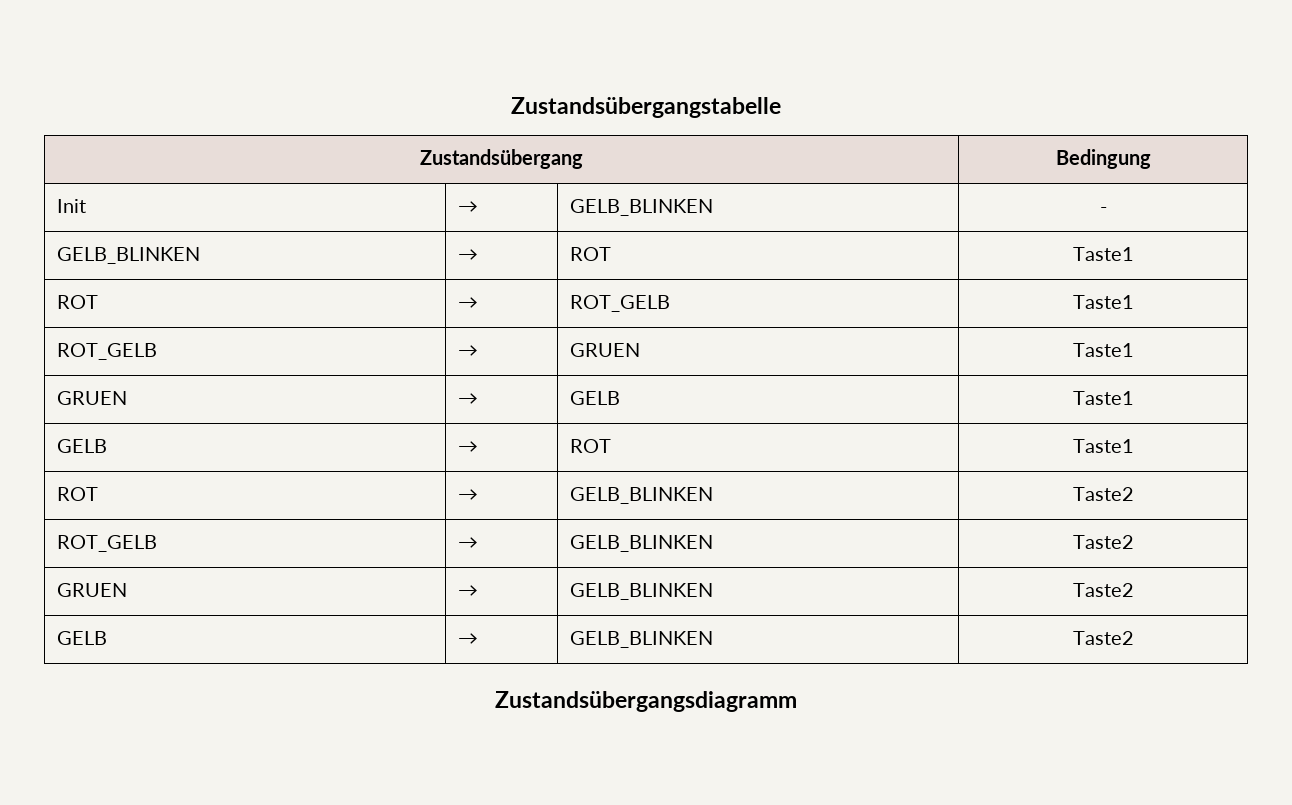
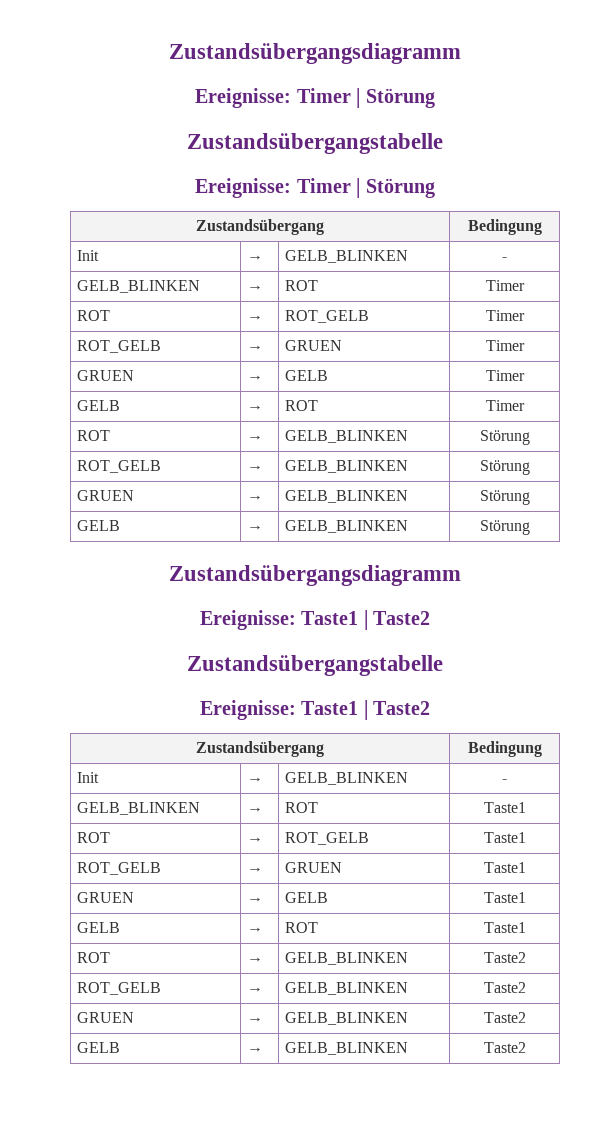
[511,97,781,118] Zustandsübergangstabelle -> [169,43,461,64] [195,88,435,108] [187,133,443,154] [195,178,435,198] [196,219,324,235] [467,219,542,235] [77,250,100,261] [247,255,264,261] [285,250,409,263] [502,257,507,261] [77,280,201,293] [247,285,264,291] [285,280,319,291] [485,280,525,291] [77,310,111,321] [247,315,264,321] [285,310,370,323] [485,310,525,321] [77,340,162,353] [247,345,264,351] [285,340,343,351] [485,340,525,351] [77,370,135,381] [247,375,264,381] [285,370,329,381] [485,370,525,381] [77,400,121,411] [247,405,264,411] [285,400,319,411] [485,400,525,411] [77,430,111,441] [247,435,264,441] [285,430,409,443] [479,430,530,445] [77,460,162,473] [247,465,264,471] [285,460,409,473] [479,460,530,475] [77,490,135,501] [247,495,264,501] [285,490,409,503] [479,490,530,505] [77,520,121,531] [247,525,264,531] [285,520,409,533] [479,520,530,535] [169,565,461,586] [199,610,431,630] [187,655,443,676] [199,700,431,720] Zustandsübergangsdiagramm // Ereignisse: Timer | Störung // Zustandsübergangstabelle // Ereignisse: Timer | Störung // Zustandsübergang | Bedingung // Init | → | GELB_BLINKEN | - // GELB_BLINKEN | → | ROT | Timer // ROT | → | ROT_GELB | Timer // ROT_GELB | → | GRUEN | Timer // GRUEN | → | GELB | Timer // GELB | → | ROT | Timer // ROT | → | GELB_BLINKEN | Störung // ROT_GELB | → | GELB_BLINKEN | Störung // GRUEN | → | GELB_BLINKEN | Störung // GELB | → | GELB_BLINKEN | Störung // Zustandsübergangsdiagramm // Ereignisse: Taste1 | Taste2 // Zustandsübergangstabelle // Ereignisse: Taste1 | Taste2
[495,691,797,712] // Zustandsübergangsdiagramm -> (526, 1047) none

